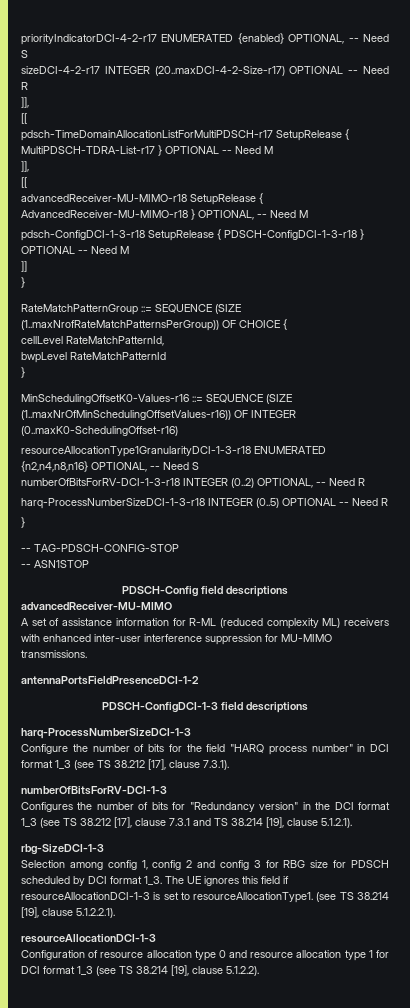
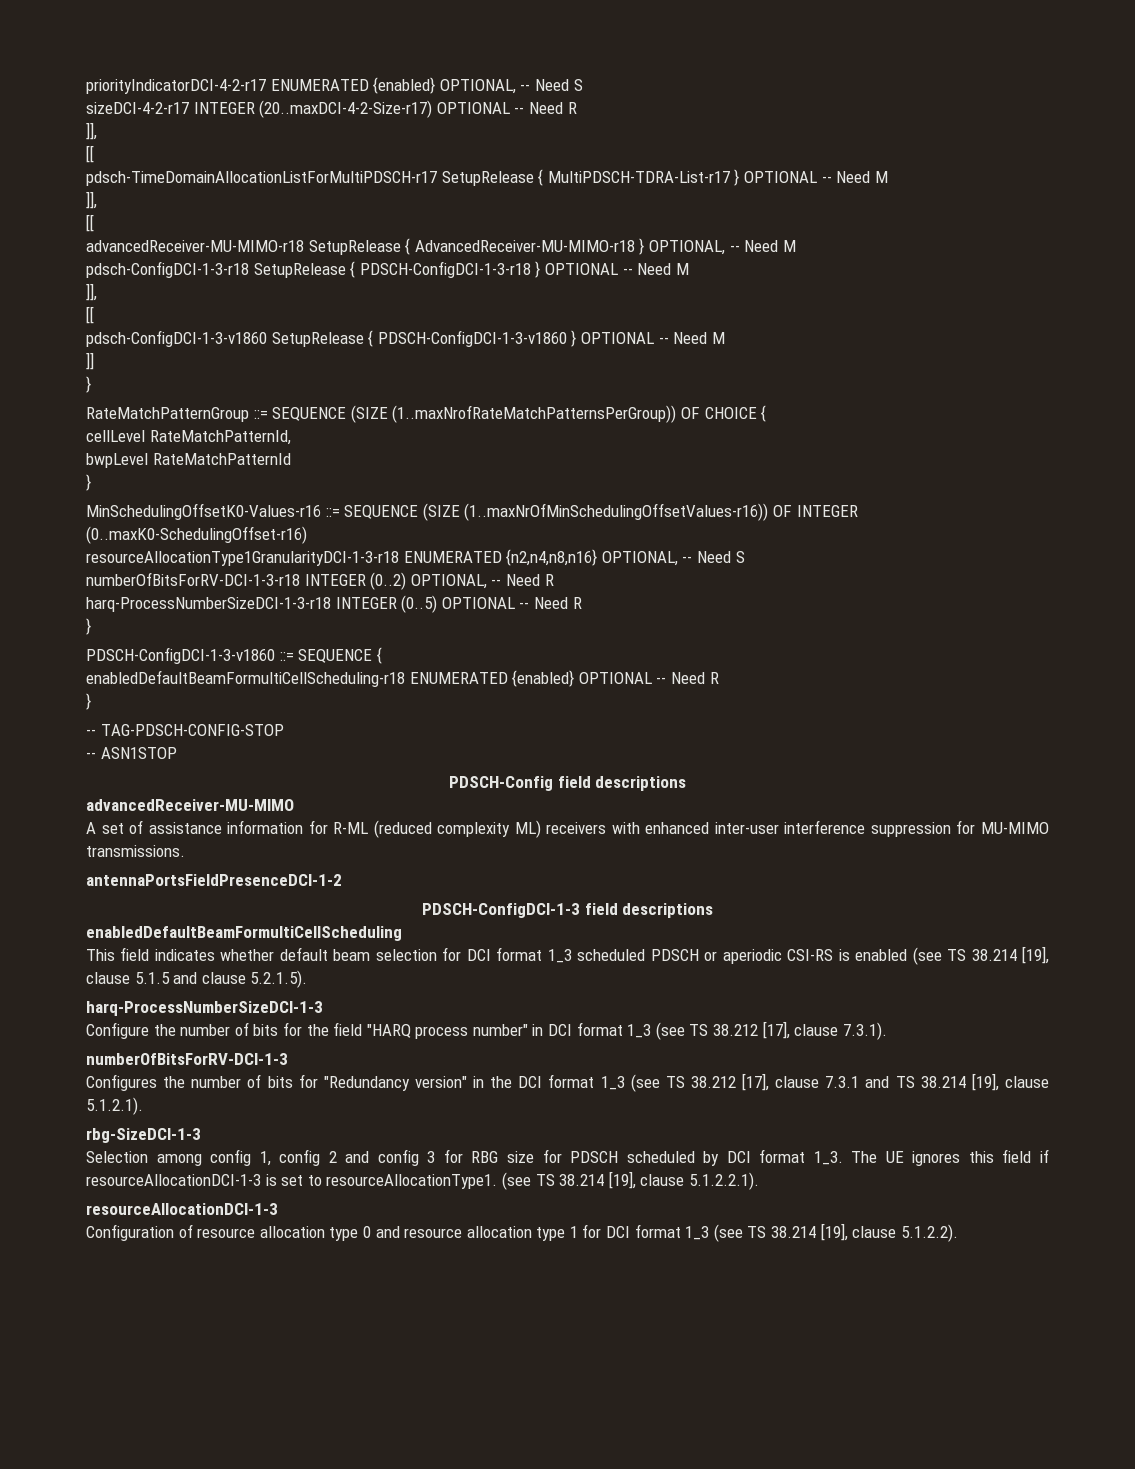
(129, 250) none -> [86,283,97,301] [86,306,94,324] [86,330,725,347] // ]], // [[ // pdsch-ConfigDCI-1-3-v1860 SetupRelease { PDSCH-ConfigDCI-1-3-v1860 } OPTIONAL -- Need M
(25, 522) none -> [86,647,382,664] [86,670,719,687] [86,693,91,710] // PDSCH-ConfigDCI-1-3-v1860 ::= SEQUENCE { // enabledDefaultBeamFormultiCellScheduling-r18 ENUMERATED {enabled} OPTIONAL -- Need R // }
(308, 707) none -> [86,926,402,941] [86,946,1049,965] [86,970,308,988] // enabledDefaultBeamFormultiCellScheduling // This field indicates whether default beam selection for DCI format 1_3 scheduled PDSCH or aperiodic CSI-RS is enabled (see TS 38.214 [19], clause 5.1.5 and clause 5.2.1.5).

